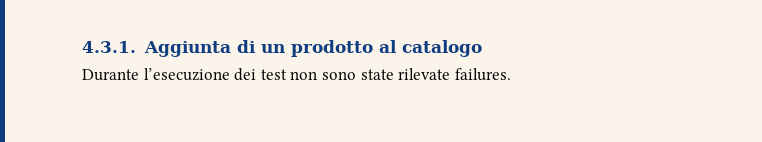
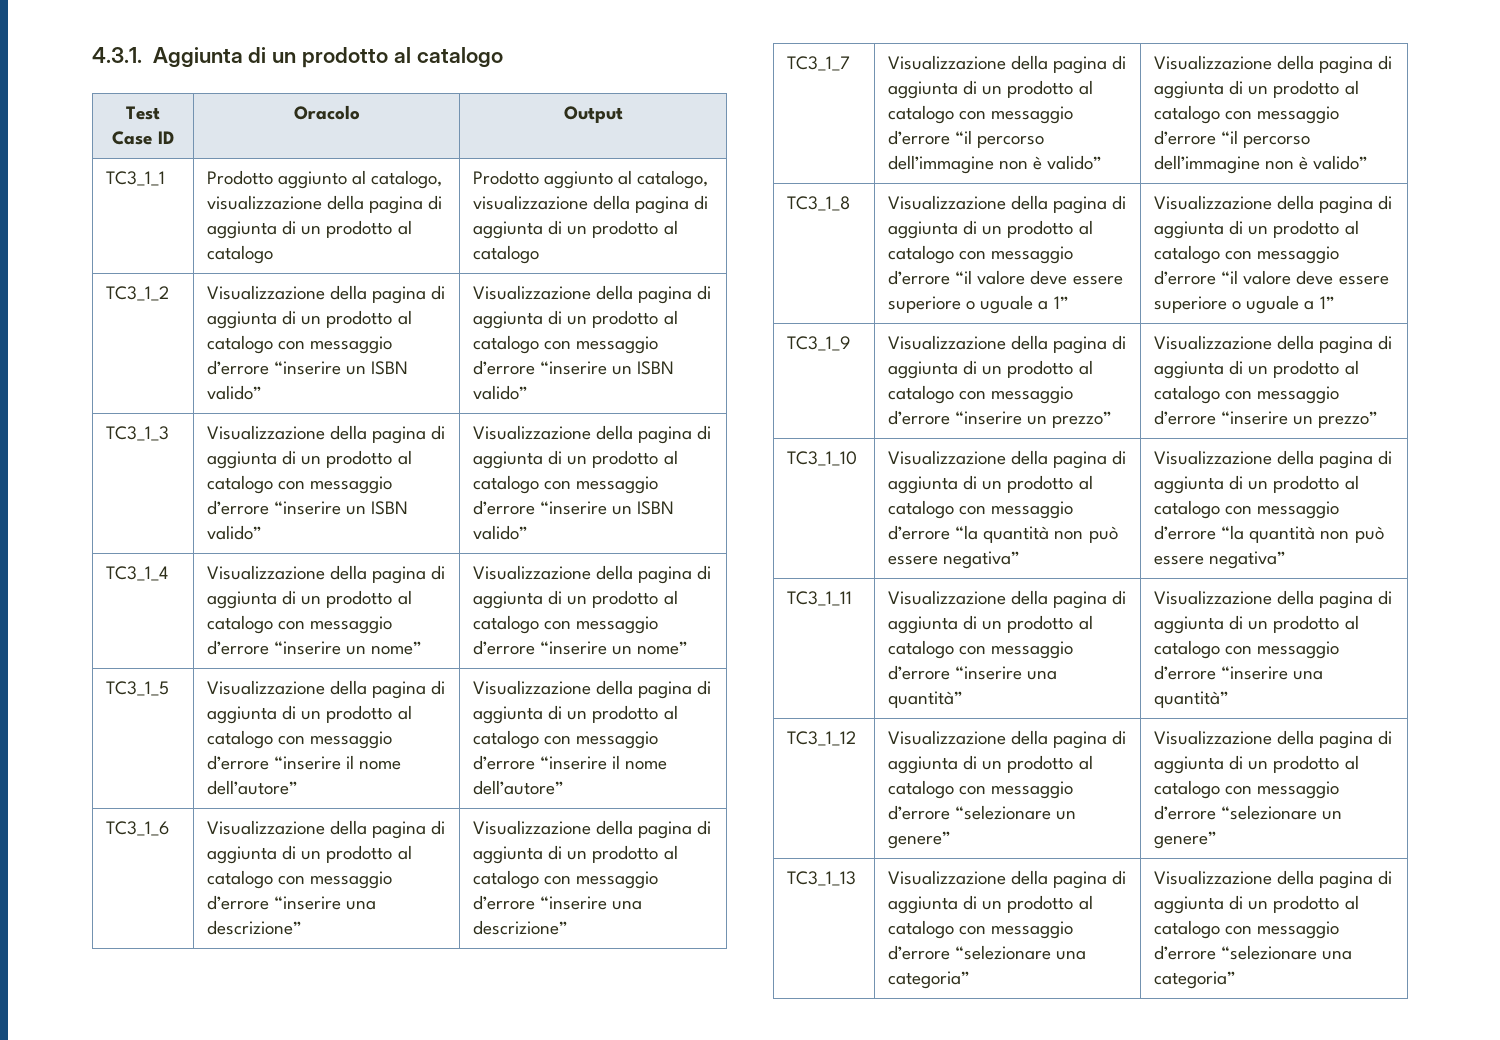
[82,68,511,81] // Durante l’esecuzione dei test non sono state rilevate failures. -> [126,106,160,120] [112,131,174,145] [293,105,360,120] [563,106,623,123] [106,171,166,186] [207,170,443,189] [207,195,443,214] [207,220,412,239] [207,245,274,264] [473,170,709,189] [473,195,709,214] [473,220,678,239] [473,245,540,264] [106,286,170,301] [207,285,446,304] [207,310,412,329] [207,335,393,354] [207,360,409,375] [207,385,263,400] [473,285,712,304] [473,310,678,329] [473,335,659,354] [473,360,675,375] [473,385,529,400] [106,426,170,441] [207,425,446,444] [207,450,412,469] [207,475,393,494] [207,500,409,515] [207,525,263,540] [473,425,712,444] [473,450,678,469] [473,475,659,494] [473,500,675,515] [473,525,529,540] [106,566,169,581] [207,565,446,584] [207,590,412,609] [207,615,393,634] [207,640,423,655] [473,565,712,584] [473,590,678,609] [473,615,659,634] [473,640,689,655] [106,681,170,696] [207,680,446,699] [207,705,412,724] [207,730,393,749] [207,755,402,770] [207,780,299,795] [473,680,712,699] [473,705,678,724] [473,730,659,749] [473,755,668,770] [473,780,565,795] [106,821,170,836] [207,820,446,839] [207,845,412,864] [207,870,393,889] [207,895,377,910] [207,920,303,935] [473,820,712,839] [473,845,678,864] [473,870,659,889] [473,895,643,910] [473,920,569,935] [787,56,851,71] [888,55,1127,74] [888,80,1093,99] [888,105,1074,124] [888,130,1045,148] [888,155,1103,174] [1154,55,1393,74] [1154,80,1359,99] [1154,105,1340,124] [1154,130,1311,148] [1154,155,1369,174] [787,196,851,211] [888,195,1127,214] [888,220,1093,239] [888,245,1074,264] [888,270,1123,285] [888,295,1069,314] [1154,195,1393,214] [1154,220,1359,239] [1154,245,1340,264] [1154,270,1389,285] [1154,295,1335,314] [787,336,851,351] [888,335,1127,354] [888,360,1093,379] [888,385,1074,404] [888,410,1113,428] [1154,335,1393,354] [1154,360,1359,379] [1154,385,1340,404] [1154,410,1379,428] [787,451,858,466] [888,450,1127,469] [888,475,1093,494] [888,500,1074,519] [888,525,1118,543] [888,551,1021,569] [1154,450,1393,469] [1154,475,1359,494] [1154,500,1340,519] [1154,525,1384,543] [1154,551,1287,569] [787,591,853,606] [888,590,1127,609] [888,615,1093,634] [888,640,1074,659] [888,665,1058,680] [888,691,964,708] [1154,590,1393,609] [1154,615,1359,634] [1154,640,1340,659] [1154,665,1324,680] [1154,691,1230,708] [787,731,857,746] [888,730,1127,749] [888,755,1093,774] [888,780,1074,799] [888,805,1077,820] [888,831,952,849] [1154,730,1393,749] [1154,755,1359,774] [1154,780,1340,799] [1154,805,1343,820] [1154,831,1218,849] [787,871,857,886] [888,870,1127,889] [888,895,1093,914] [888,920,1074,939] [888,945,1087,960] [888,971,971,989] [1154,870,1393,889] [1154,895,1359,914] [1154,920,1340,939] [1154,945,1353,960] [1154,971,1237,989] // Test Case ID | Oracolo | Output // TC3_1_1 | Prodotto aggiunto al catalogo, visualizzazione della pagina di aggiunta di un prodotto al catalogo | Prodotto aggiunto al catalogo, visualizzazione della pagina di aggiunta di un prodotto al catalogo // TC3_1_2 | Visualizzazione della pagina di aggiunta di un prodotto al catalogo con messaggio d’errore “inserire un ISBN valido” | Visualizzazione della pagina di aggiunta di un prodotto al catalogo con messaggio d’errore “inserire un ISBN valido” // TC3_1_3 | Visualizzazione della pagina di aggiunta di un prodotto al catalogo con messaggio d’errore “inserire un ISBN valido” | Visualizzazione della pagina di aggiunta di un prodotto al catalogo con messaggio d’errore “inserire un ISBN valido” // TC3_1_4 | Visualizzazione della pagina di aggiunta di un prodotto al catalogo con messaggio d’errore “inserire un nome” | Visualizzazione della pagina di aggiunta di un prodotto al catalogo con messaggio d’errore “inserire un nome” // TC3_1_5 | Visualizzazione della pagina di aggiunta di un prodotto al catalogo con messaggio d’errore “inserire il nome dell’autore” | Visualizzazione della pagina di aggiunta di un prodotto al catalogo con messaggio d’errore “inserire il nome dell’autore” // TC3_1_6 | Visualizzazione della pagina di aggiunta di un prodotto al catalogo con messaggio d’errore “inserire una descrizione” | Visualizzazione della pagina di aggiunta di un prodotto al catalogo con messaggio d’errore “inserire una descrizione” // TC3_1_7 | Visualizzazione della pagina di aggiunta di un prodotto al catalogo con messaggio d’errore “il percorso dell’immagine non è valido” | Visualizzazione della pagina di aggiunta di un prodotto al catalogo con messaggio d’errore “il percorso dell’immagine non è valido” // TC3_1_8 | Visualizzazione della pagina di aggiunta di un prodotto al catalogo con messaggio d’errore “il valore deve essere superiore o uguale a 1” | Visualizzazione della pagina di aggiunta di un prodotto al catalogo con messaggio d’errore “il valore deve essere superiore o uguale a 1” // TC3_1_9 | Visualizzazione della pagina di aggiunta di un prodotto al catalogo con messaggio d’errore “inserire un prezzo” | Visualizzazione della pagina di aggiunta di un prodotto al catalogo con messaggio d’errore “inserire un prezzo” // TC3_1_10 | Visualizzazione della pagina di aggiunta di un prodotto al catalogo con messaggio d’errore “la quantità non può essere negativa” | Visualizzazione della pagina di aggiunta di un prodotto al catalogo con messaggio d’errore “la quantità non può essere negativa” // TC3_1_11 | Visualizzazione della pagina di aggiunta di un prodotto al catalogo con messaggio d’errore “inserire una quantità” | Visualizzazione della pagina di aggiunta di un prodotto al catalogo con messaggio d’errore “inserire una quantità” // TC3_1_12 | Visualizzazione della pagina di aggiunta di un prodotto al catalogo con messaggio d’errore “selezionare un genere” | Visualizzazione della pagina di aggiunta di un prodotto al catalogo con messaggio d’errore “selezionare un genere” // TC3_1_13 | Visualizzazione della pagina di aggiunta di un prodotto al catalogo con messaggio d’errore “selezionare una categoria” | Visualizzazione della pagina di aggiunta di un prodotto al catalogo con messaggio d’errore “selezionare una categoria”

